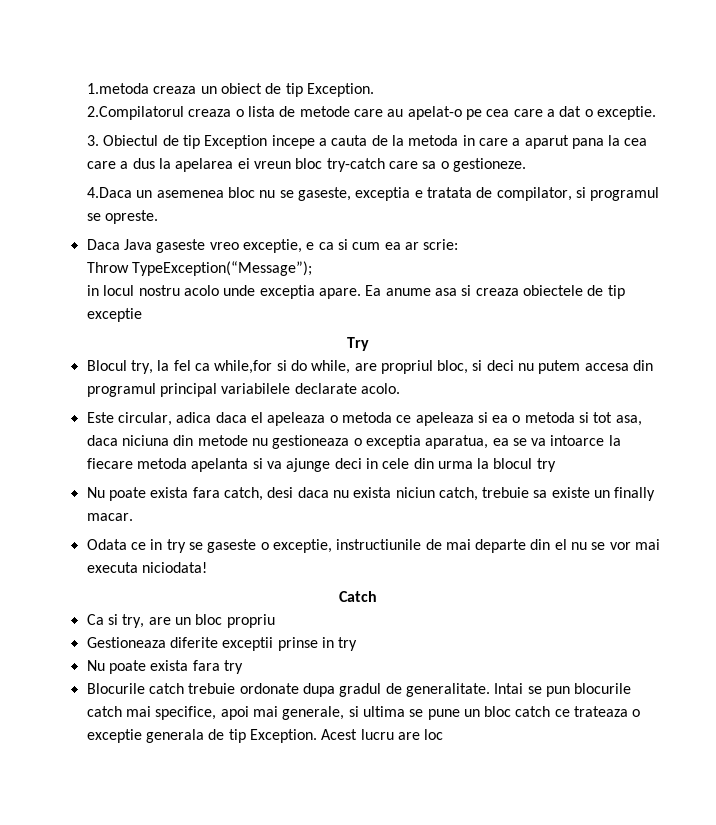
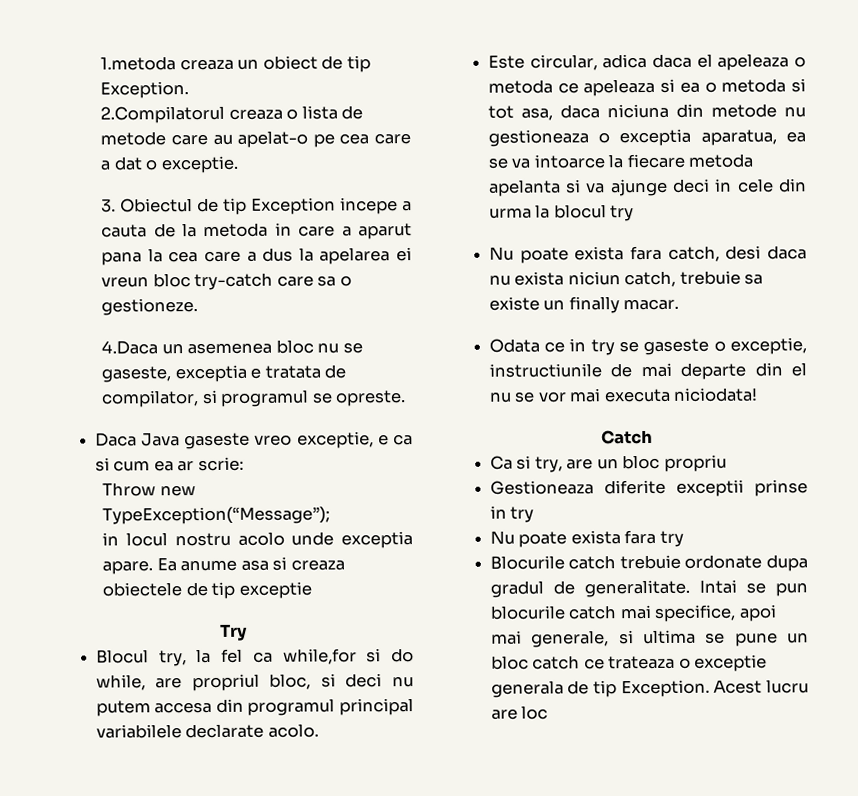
(130, 267) none -> [159,485,196,497] new

